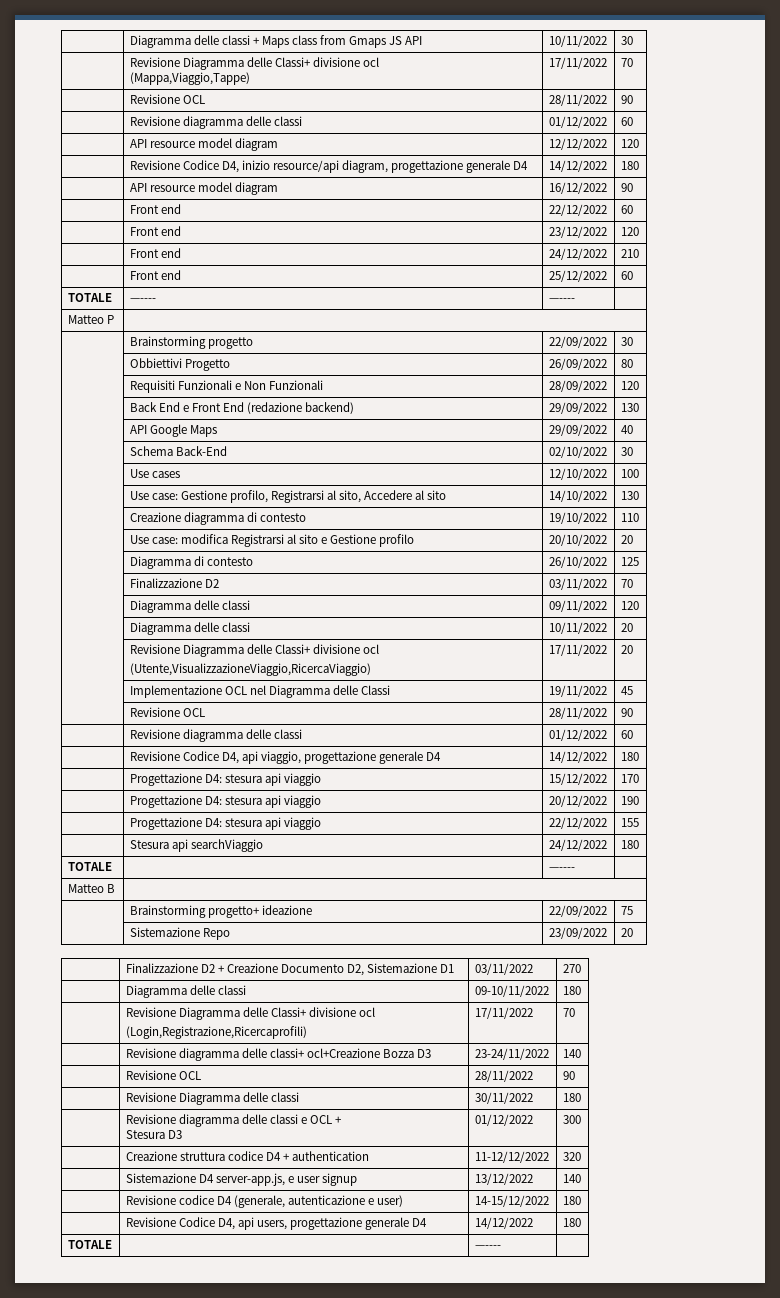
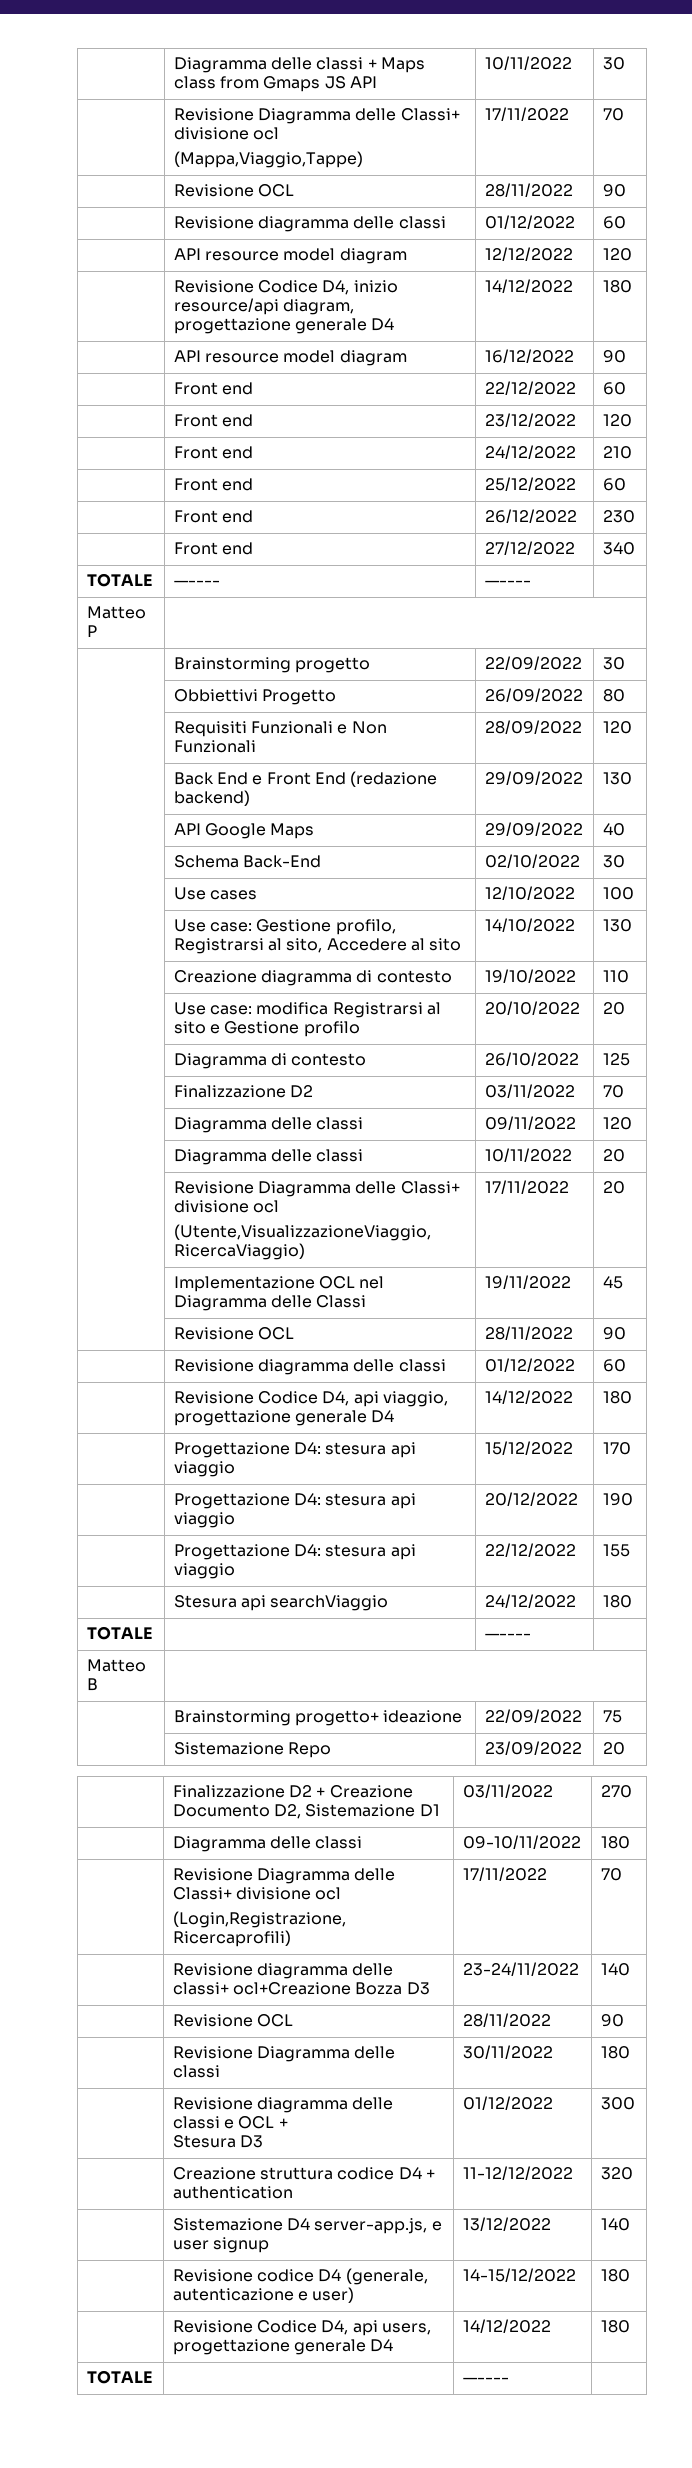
(633, 275) none -> [173,510,253,523] [484,509,577,523] [602,510,635,523] [173,542,253,555] [484,541,575,555] [602,542,635,555] // | Front end | 26/12/2022 | 230 // | Front end | 27/12/2022 | 340

